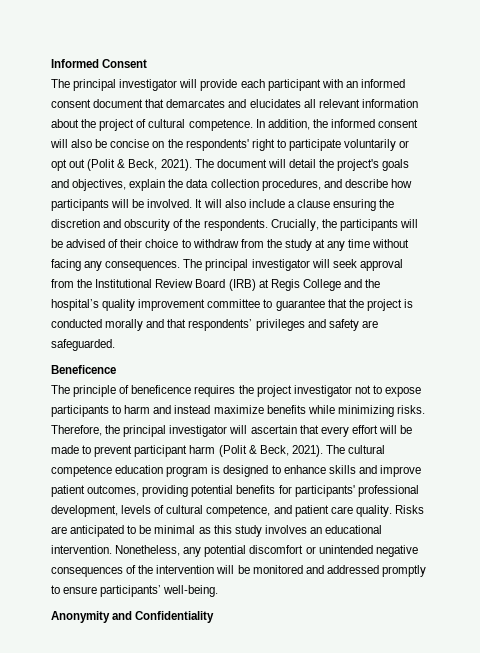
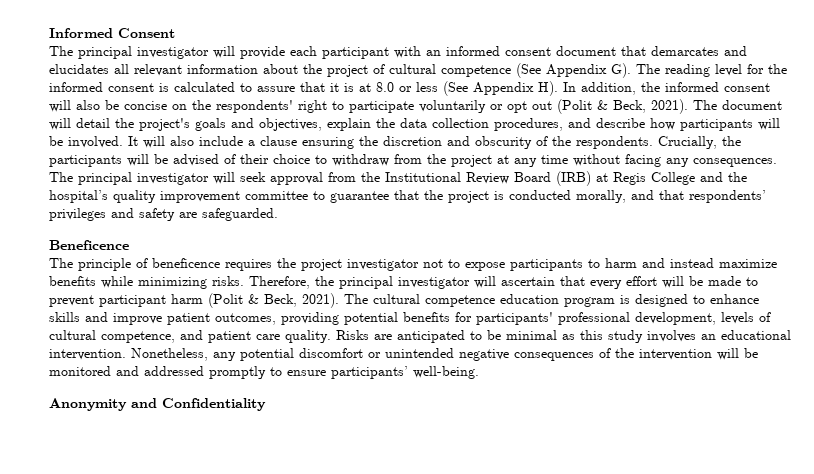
[188,119,253,131] competence. -> [441,63,787,78] [49,81,558,96] competence (See Appendix G). The reading level for the informed consent is calculated to assure that it is at 8.0 or less (See Appendix H).
[284,239,312,251] study -> [451,155,492,167] project
[105,319,144,331] morally -> [576,190,626,203] morally,

